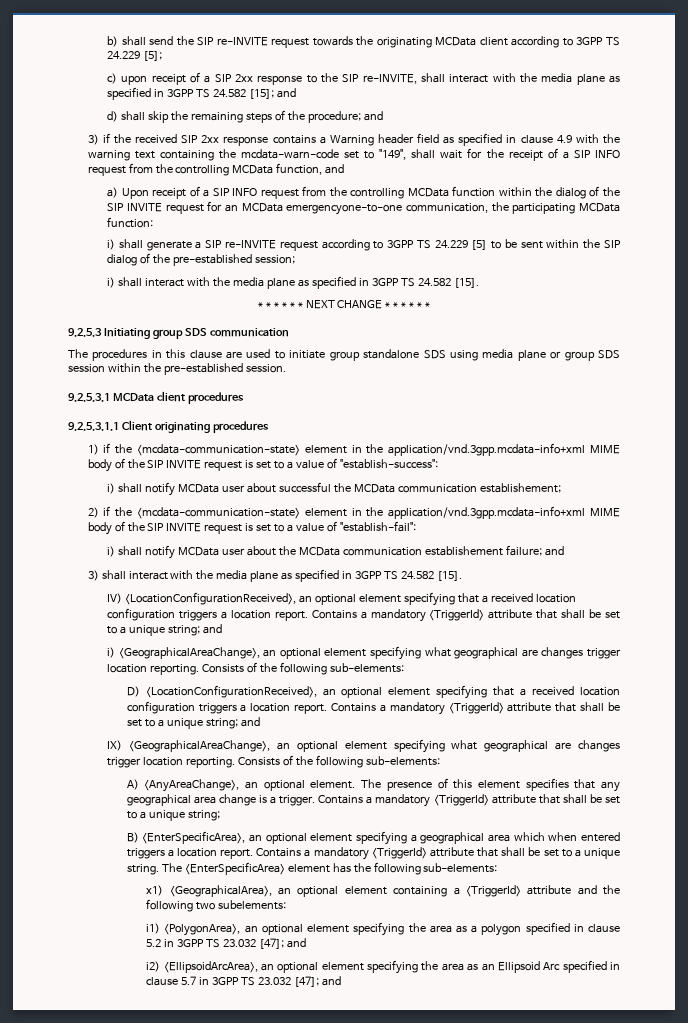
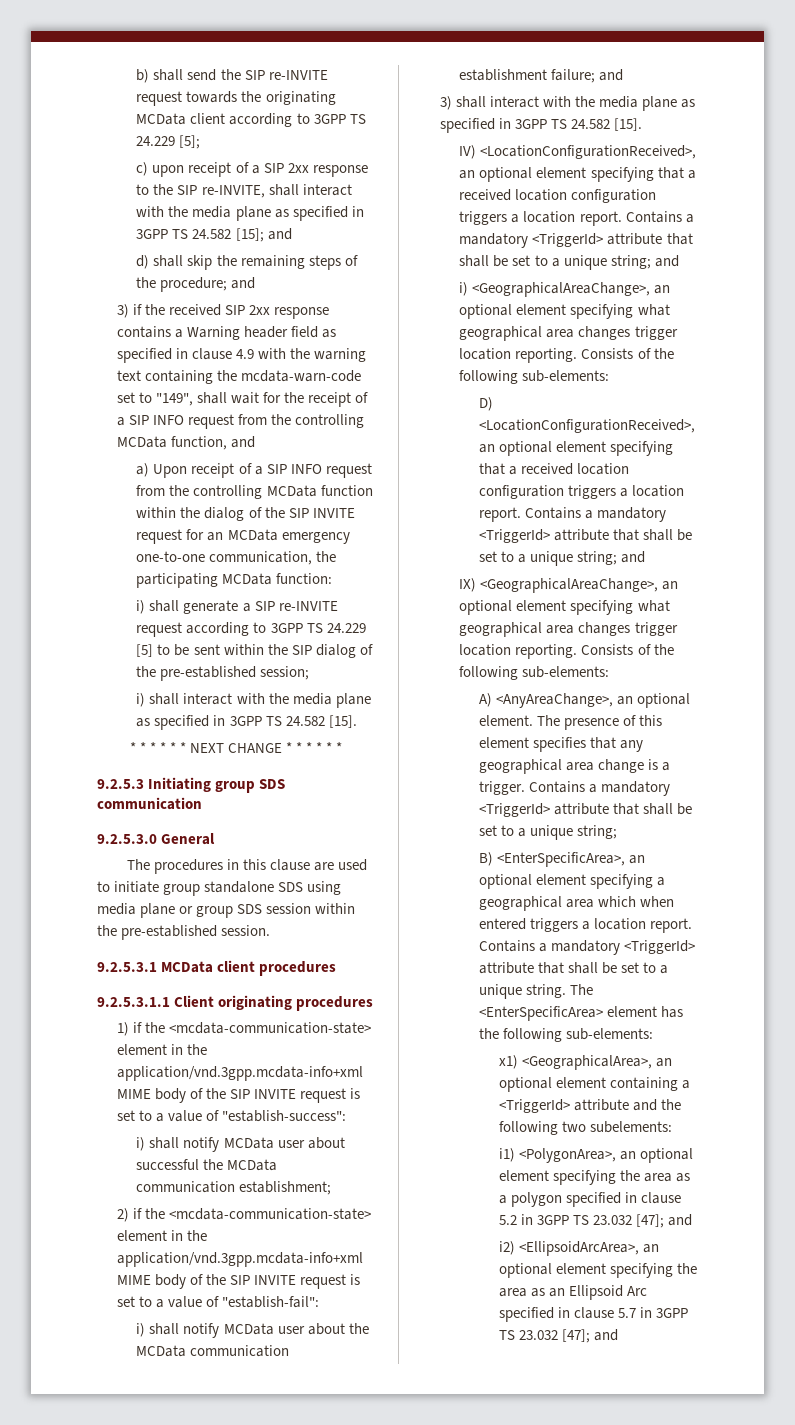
[286,204,403,215] emergencyone-to-one -> [281,532,350,544] [136,551,206,562] emergency one-to-one
(289, 332) none -> [97,833,216,845] // 9.2.5.3.0 General
[479,483,561,493] establishement; -> [239,1181,332,1195] establishment;
[424,546,503,556] establishement -> [459,69,548,81] establishment
[521,649,538,657] are -> [546,329,575,338] area
[555,742,572,750] are -> [546,625,575,634] area

